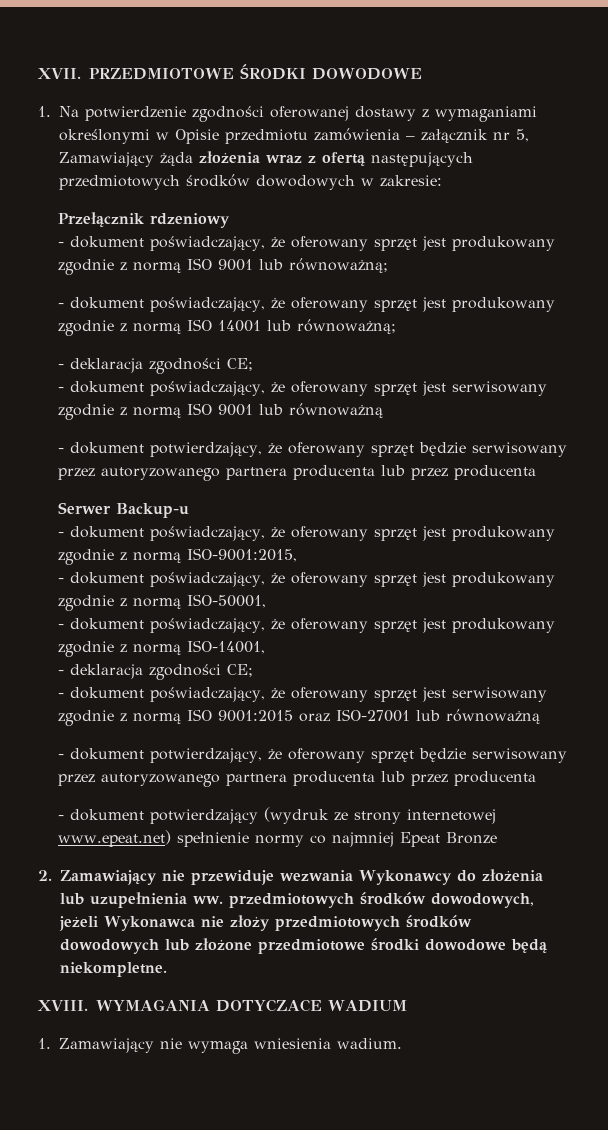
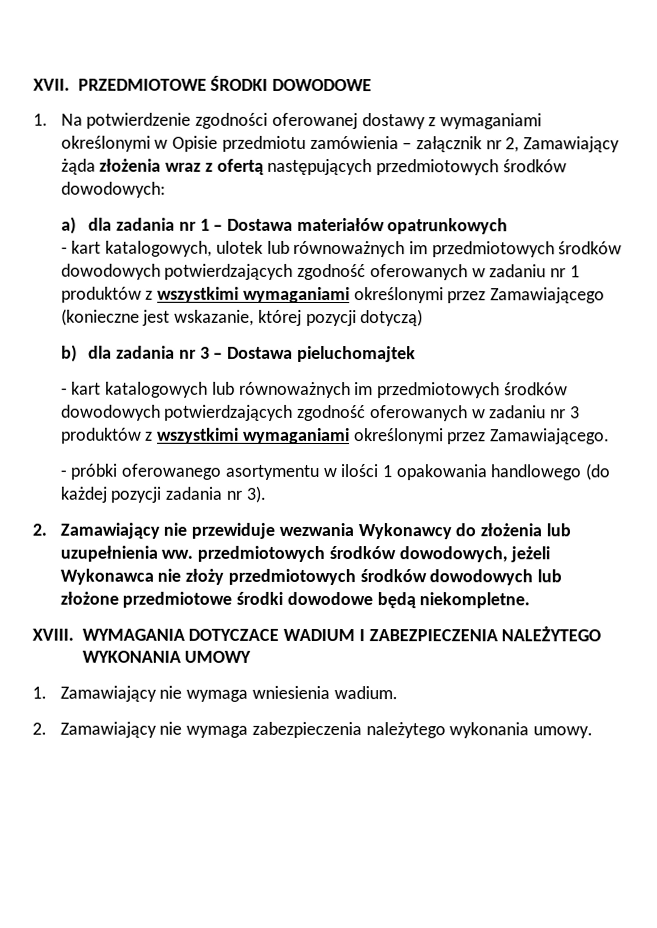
[516,129,529,142] 5, -> [505,137,520,153] 2,
[256,175,442,190] [58,212,231,228] [58,236,556,251] [58,258,389,275] [58,297,556,312] [58,319,397,336] [58,358,254,374] [58,381,548,396] [58,403,384,420] [58,442,568,457] [58,465,537,481] [58,502,190,518] [58,526,556,541] [58,548,298,565] [58,572,556,587] [58,594,267,611] [58,618,556,633] [58,640,266,657] [58,664,254,680] [58,687,548,702] [58,709,541,726] [58,748,568,763] [58,771,537,787] [58,807,497,824] [58,830,498,847] dowodowych w zakresie: // Przełącznik rdzeniowy // - dokument poświadczający, że oferowany sprzęt jest produkowany zgodnie z normą ISO 9001 lub równoważną; // - dokument poświadczający, że oferowany sprzęt jest produkowany zgodnie z normą ISO 14001 lub równoważną; // - deklaracja zgodności CE; // - dokument poświadczający, że oferowany sprzęt jest serwisowany zgodnie z normą ISO 9001 lub równoważną // - dokument potwierdzający, że oferowany sprzęt będzie serwisowany przez autoryzowanego partnera producenta lub przez producenta // Serwer Backup-u // - dokument poświadczający, że oferowany sprzęt jest produkowany zgodnie z normą ISO-9001:2015, // - dokument poświadczający, że oferowany sprzęt jest produkowany zgodnie z normą ISO-50001, // - dokument poświadczający, że oferowany sprzęt jest produkowany zgodnie z normą ISO-14001, // - deklaracja zgodności CE; // - dokument poświadczający, że oferowany sprzęt jest serwisowany zgodnie z normą ISO 9001:2015 oraz ISO-27001 lub równoważną // - dokument potwierdzający, że oferowany sprzęt będzie serwisowany przez autoryzowanego partnera producenta lub przez producenta // - dokument potwierdzający (wydruk ze strony internetowej www.epeat.net) spełnienie normy co najmniej Epeat Bronze -> [60,181,166,198] [60,216,509,235] [60,240,623,258] [60,263,580,281] [60,286,606,304] [60,308,424,327] [60,344,416,363] [60,381,568,399] [60,404,580,422] [60,427,611,445] [59,463,612,481] [59,485,266,503] dowodowych: // a) dla zadania nr 1 – Dostawa materiałów opatrunkowych // - kart katalogowych, ulotek lub równoważnych im przedmiotowych środków dowodowych potwierdzających zgodność oferowanych w zadaniu nr 1 produktów z wszystkimi wymaganiami określonymi przez Zamawiającego (konieczne jest wskazanie, której pozycji dotyczą) // b) dla zadania nr 3 – Dostawa pieluchomajtek // - kart katalogowych lub równoważnych im przedmiotowych środków dowodowych potwierdzających zgodność oferowanych w zadaniu nr 3 produktów z wszystkimi wymaganiami określonymi przez Zamawiającego. // - próbki oferowanego asortymentu w ilości 1 opakowania handlowego (do każdej pozycji zadania nr 3).
(407, 1006) none -> [358,626,602,642] [81,650,252,663] I ZABEZPIECZENIA NALEŻYTEGO WYKONANIA UMOWY
(402, 1043) none -> [32,721,594,739] // 2. Zamawiający nie wymaga zabezpieczenia należytego wykonania umowy.

